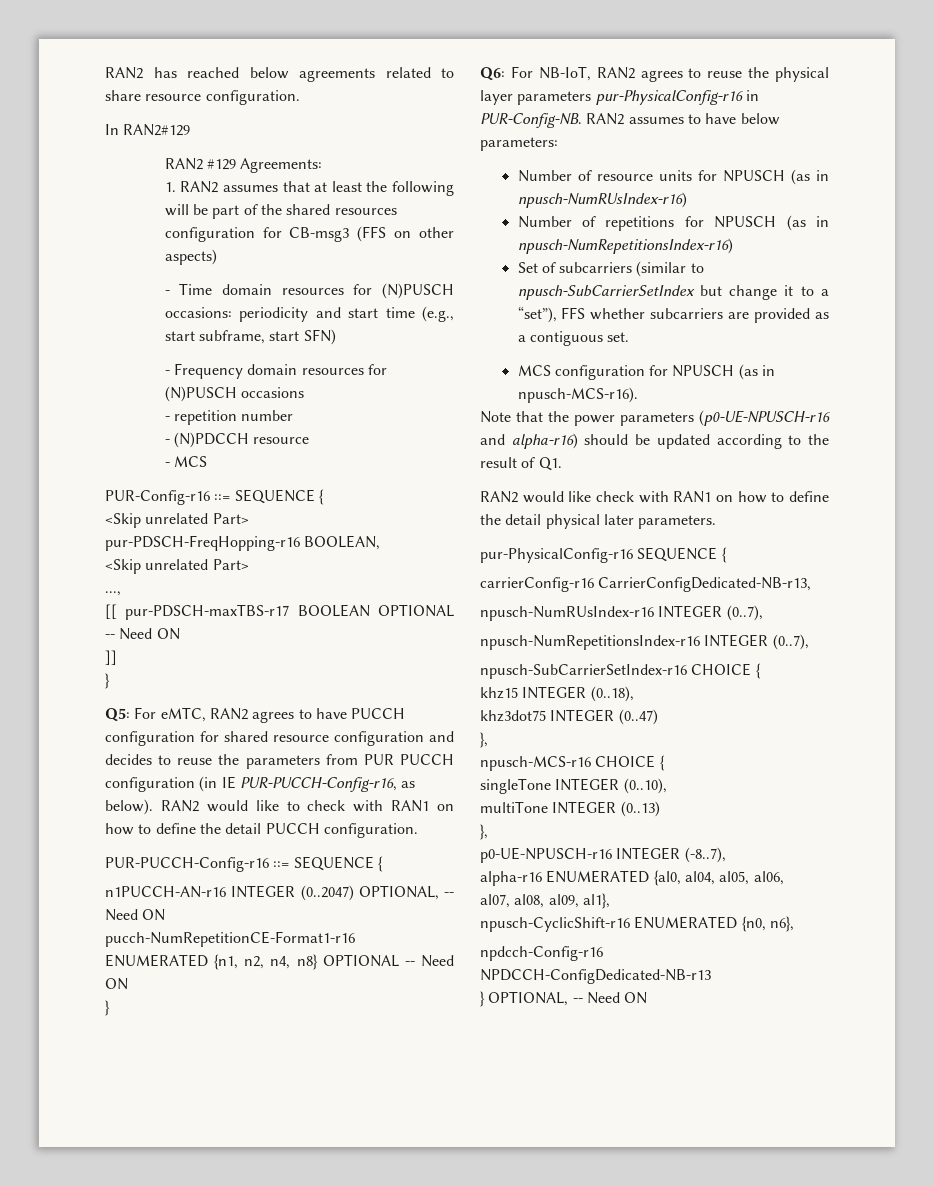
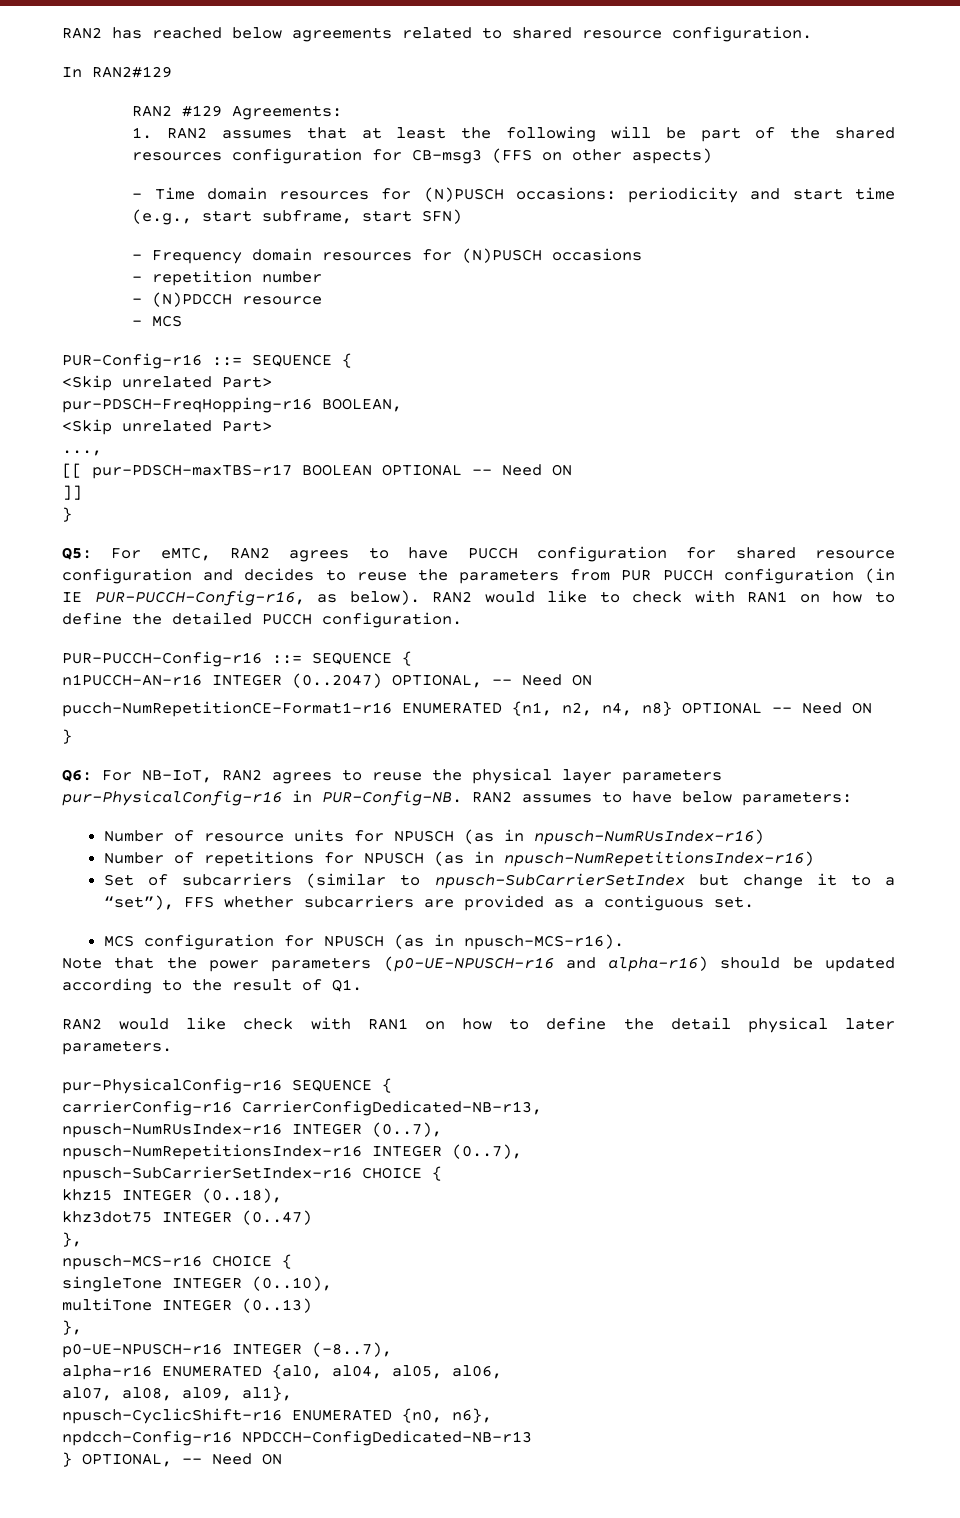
[105,90,141,101] share -> [512,27,572,39] shared
[225,823,262,834] detail -> [172,612,252,625] detailed

